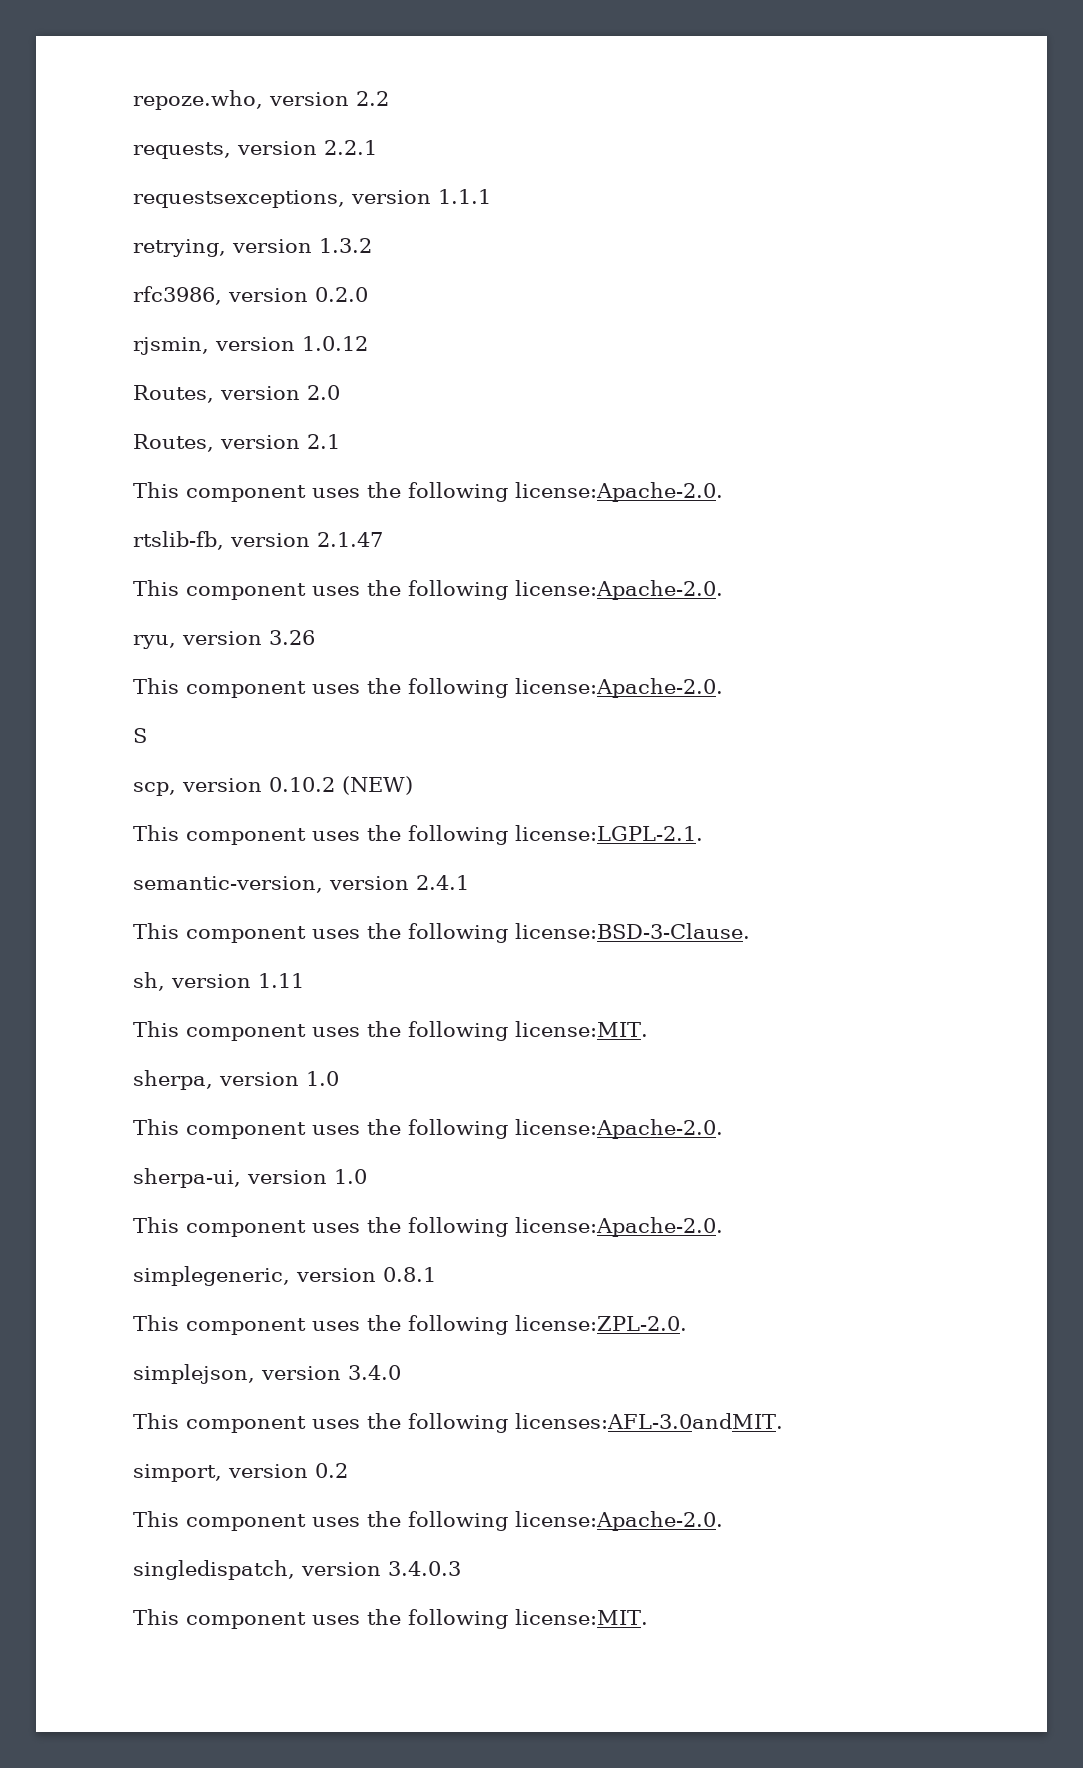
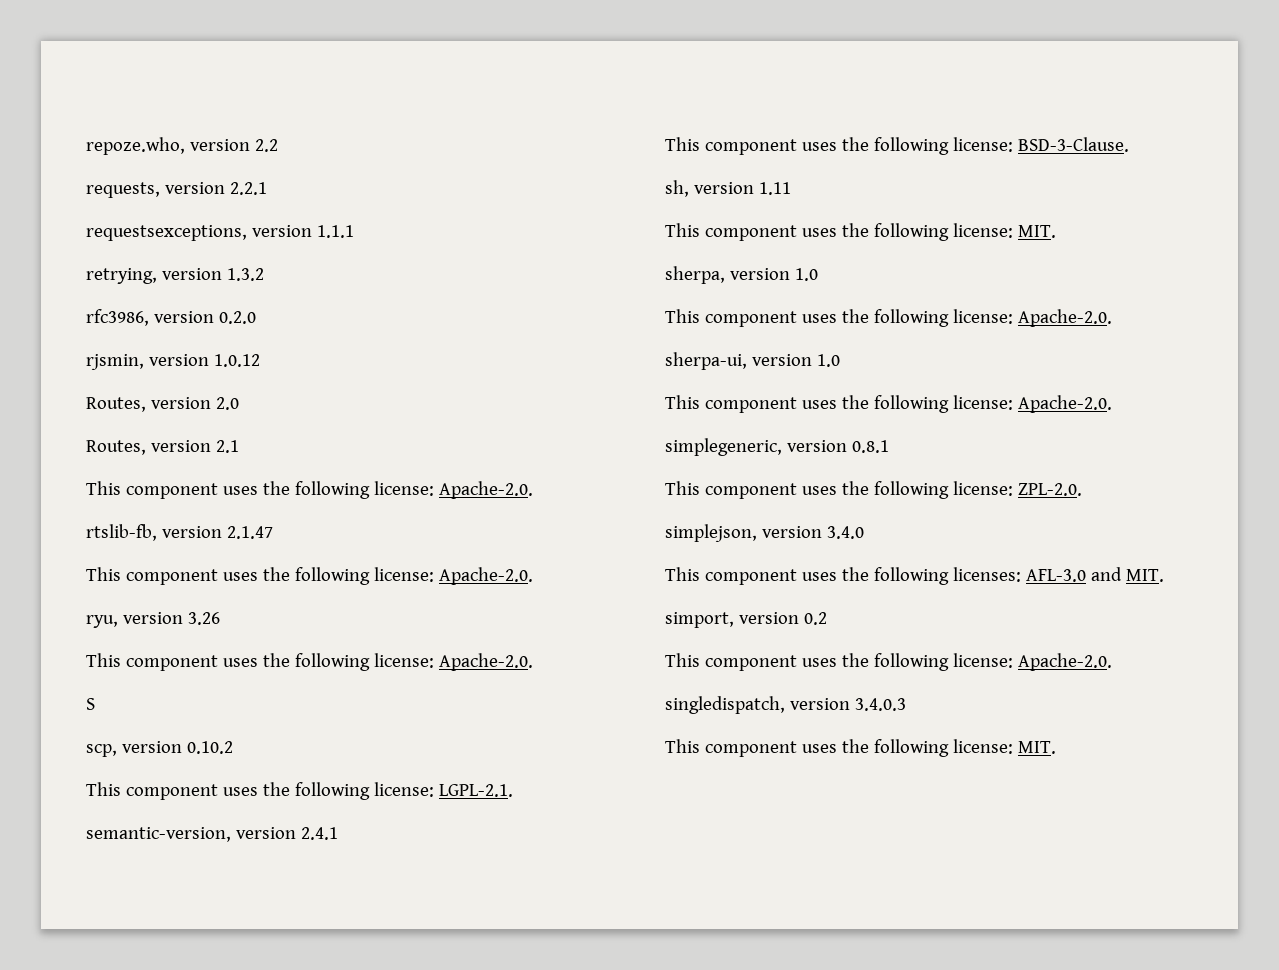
[515,482,723,502] license:Apache-2.0. -> [373,481,533,499] license: Apache-2.0.
[515,580,723,600] license:Apache-2.0. -> [373,567,533,585] license: Apache-2.0.
[515,678,723,698] license:Apache-2.0. -> [373,653,533,671] license: Apache-2.0.
[342,776,413,795] [133,825,703,845] (NEW) // This component uses the following license:LGPL-2.1. -> [86,782,513,800] // This component uses the following license: LGPL-2.1.
[515,923,750,939] license:BSD-3-Clause. -> [952,137,1129,152] license: BSD-3-Clause.
[515,1021,648,1037] license:MIT. -> [952,223,1056,238] license: MIT.
[515,1119,723,1139] license:Apache-2.0. -> [952,309,1112,327] license: Apache-2.0.
[515,1217,723,1237] license:Apache-2.0. -> [952,395,1112,413] license: Apache-2.0.
[515,1315,687,1331] license:ZPL-2.0. -> [952,481,1082,496] license: ZPL-2.0.
[515,1413,783,1429] licenses:AFL-3.0andMIT. -> [952,567,1164,582] licenses: AFL-3.0 and MIT.
[515,1511,723,1531] license:Apache-2.0. -> [952,653,1112,671] license: Apache-2.0.
[515,1609,648,1625] license:MIT. -> [952,739,1056,754] license: MIT.

